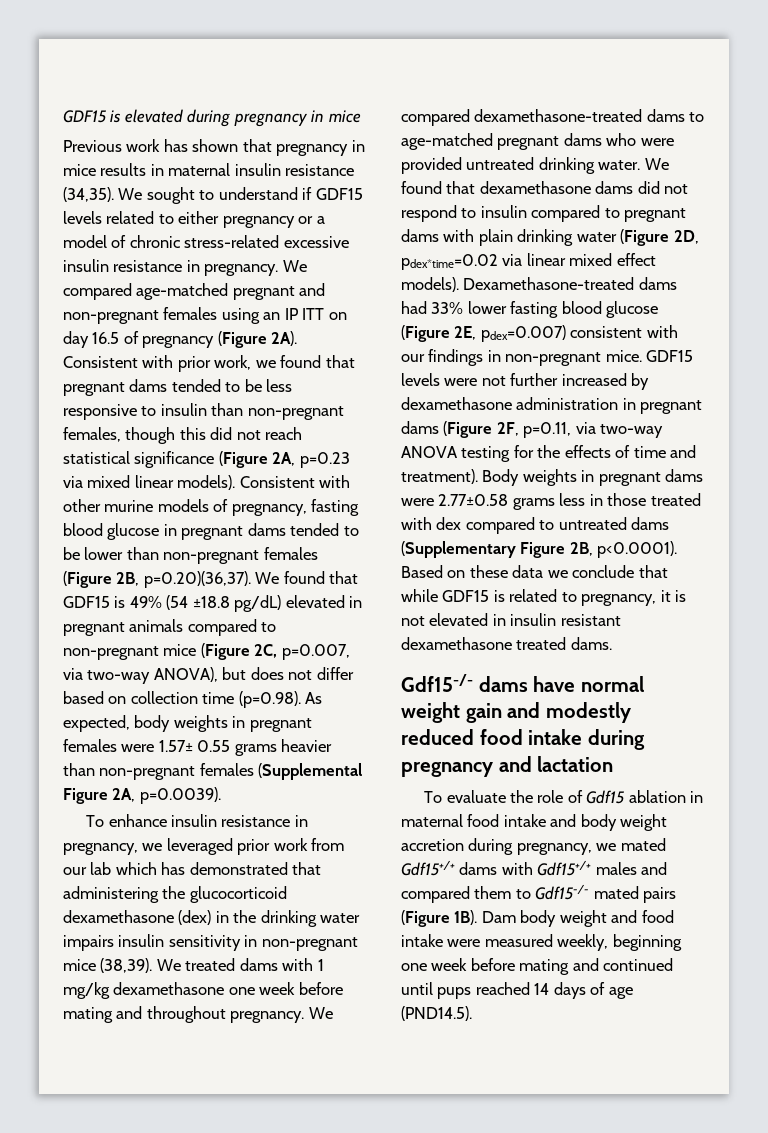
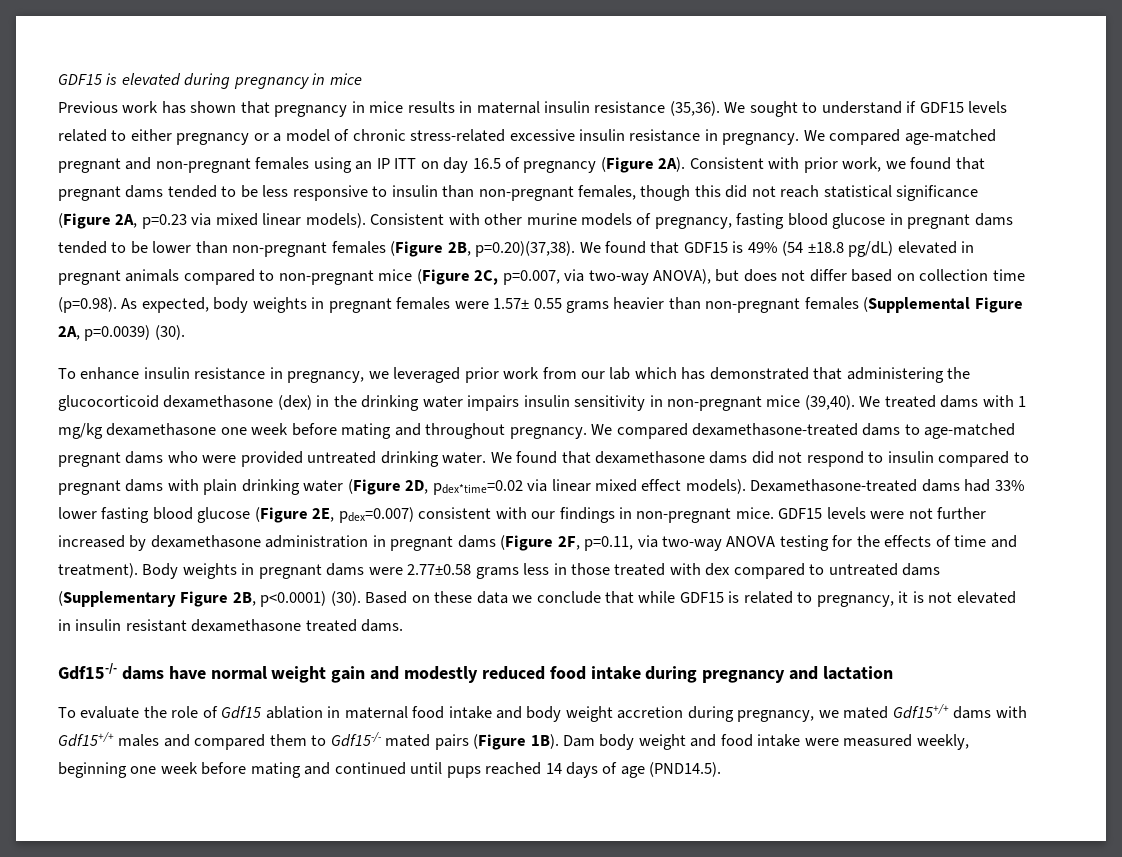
[63,187,114,202] (34,35). -> [669,101,720,116] (35,36).
[143,571,251,588] p=0.20)(36,37). -> [475,241,576,257] p=0.20)(37,38).
[139,787,221,804] p=0.0039). -> [84,325,185,341] p=0.0039) (30).
[100,958,153,973] (38,39). -> [804,395,855,410] (39,40).
[597,541,678,558] p<0.0001). -> [260,591,361,607] p<0.0001) (30).

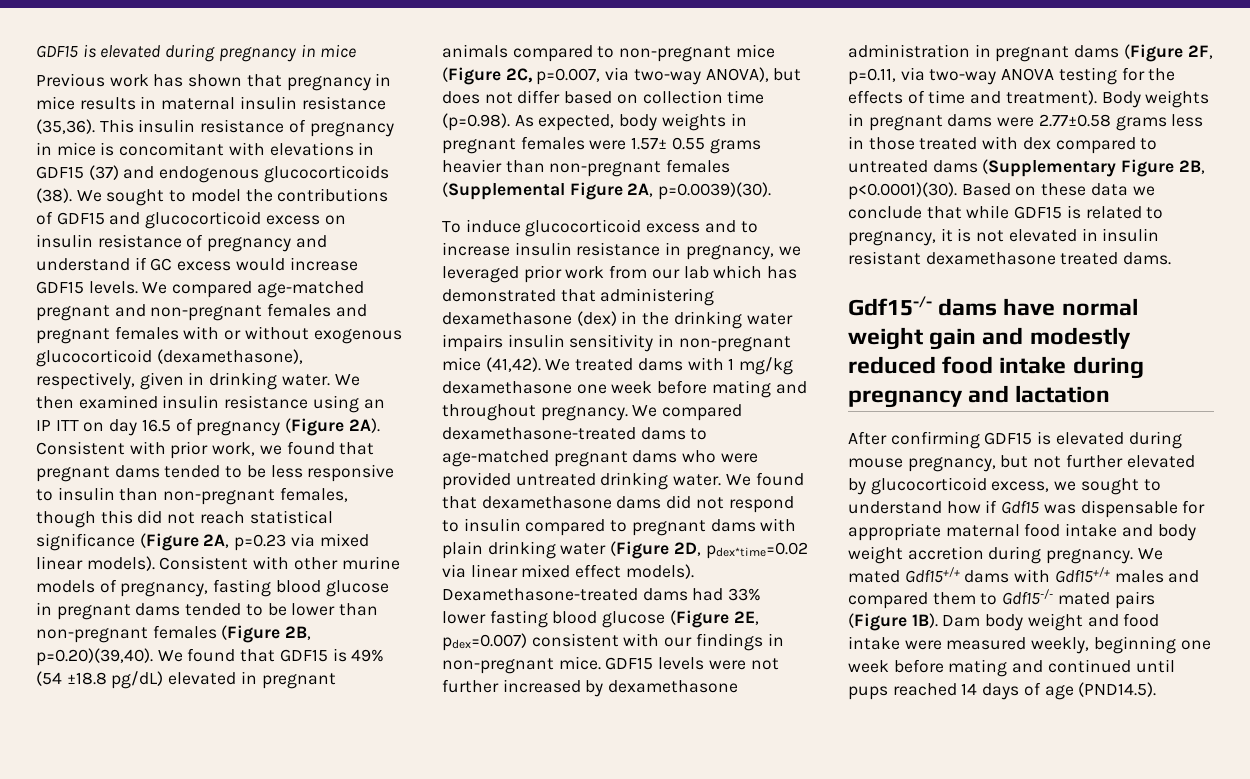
[724,101,1008,117] [58,129,800,145] We sought to understand if GDF15 levels related to either pregnancy or a model of chronic stress-related excessive insulin resistance in pregnancy. -> [99,119,394,137] [36,142,375,156] [36,165,389,183] [36,188,389,206] [36,211,346,229] [36,234,327,252] [36,257,358,271] [36,281,138,294] This insulin resistance of pregnancy in mice is concomitant with elevations in GDF15 (37) and endogenous glucocorticoids (38). We sought to model the contributions of GDF15 and glucocorticoid excess on insulin resistance of pregnancy and understand if GC excess would increase GDF15 levels.
(310, 163) none -> [335,304,367,317] [36,326,402,344] [36,349,303,367] [36,372,360,390] [36,395,309,409] and pregnant females with or without exogenous glucocorticoid (dexamethasone), respectively, given in drinking water. We then examined insulin resistance
[475,241,576,257] p=0.20)(37,38). -> [36,648,153,666] p=0.20)(39,40).
[84,325,185,341] [58,367,140,380] p=0.0039) (30). // To enhance -> [658,182,772,200] [442,219,758,237] [442,242,510,256] p=0.0039)(30). // To induce glucocorticoid excess and to increase
[947,367,971,379] [58,395,159,411] the glucocorticoid -> (715, 297) none
[804,395,855,410] (39,40). -> [485,357,541,372] (41,42).
[260,591,361,607] p<0.0001) (30). -> [848,182,957,200] p<0.0001)(30).
[58,706,341,719] To evaluate the role of Gdf15 ablation in -> [848,431,1182,449] [848,454,1195,472] [848,477,1161,495] [848,500,1206,518] [848,523,941,541] After confirming GDF15 is elevated during mouse pregnancy, but not further elevated by glucocorticoid excess, we sought to understand how if Gdf15 was dispensable for appropriate
[737,710,839,722] pregnancy, we -> [1046,548,1163,564] pregnancy. We

